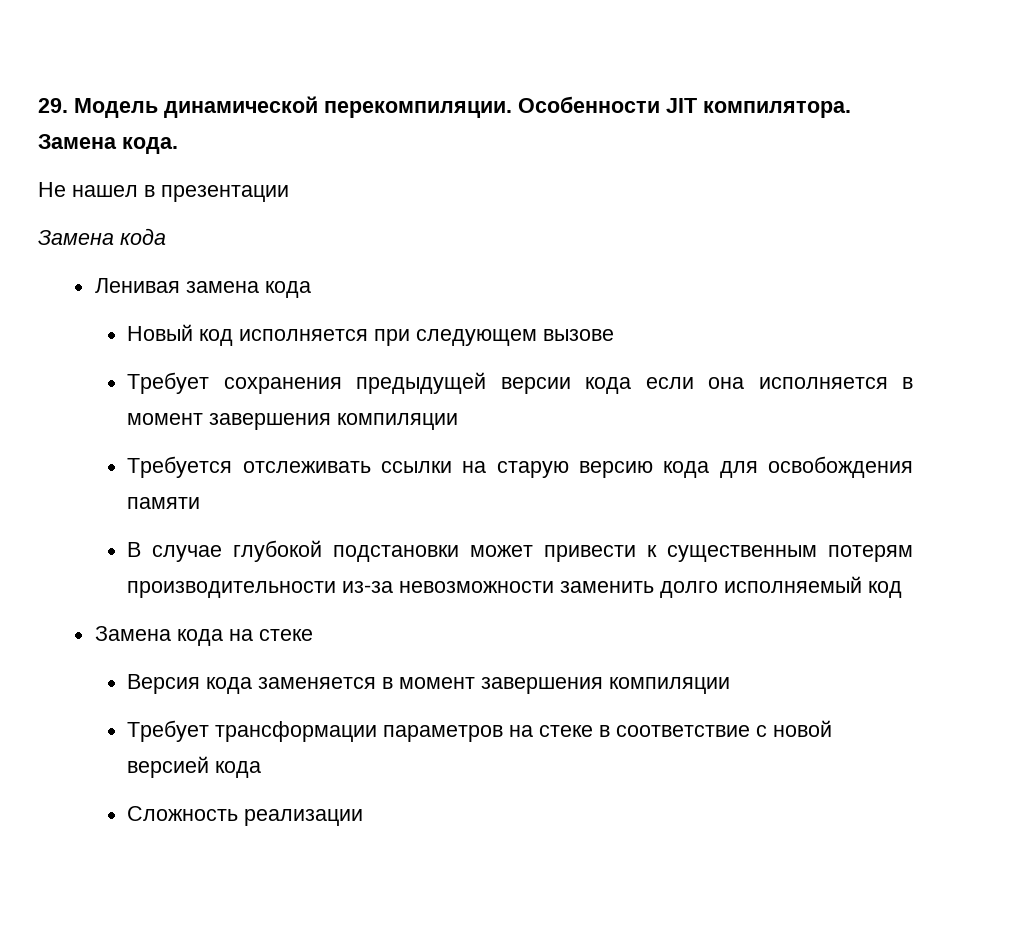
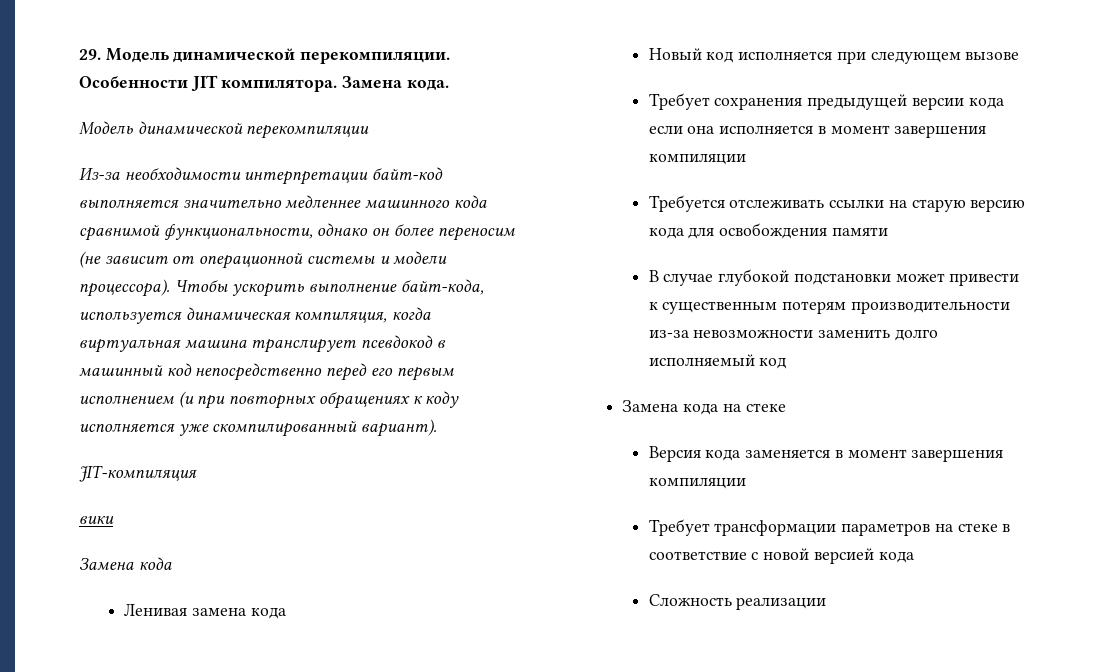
[38,182,289,202] Не нашел в презентации -> [79,121,370,139] [79,167,444,185] [79,195,487,208] [79,223,515,241] [79,251,448,269] [79,279,484,297] [79,307,432,324] [79,335,446,353] [79,363,454,381] [79,391,460,409] [79,419,438,437] [79,465,197,482] [79,516,114,524] Модель динамической перекомпиляции // Из-за необходимости интерпретации байт-код выполняется значительно медленнее машинного кода сравнимой функциональности, однако он более переносим (не зависит от операционной системы и модели процессора). Чтобы ускорить выполнение байт-кода, используется динамическая компиляция, когда виртуальная машина транслирует псевдокод в машинный код непосредственно перед его первым исполнением (и при повторных обращениях к коду исполняется уже скомпилированный вариант). // JIT-компиляция // вики

